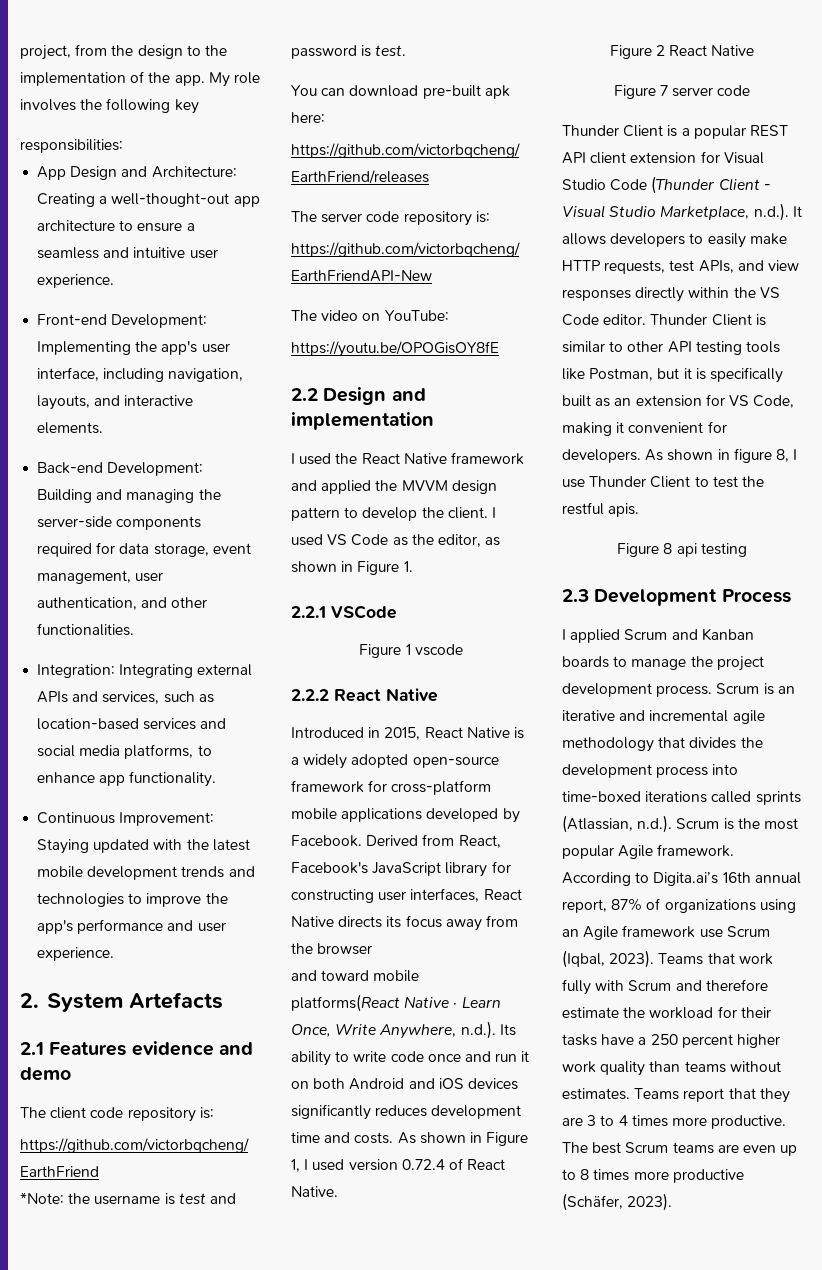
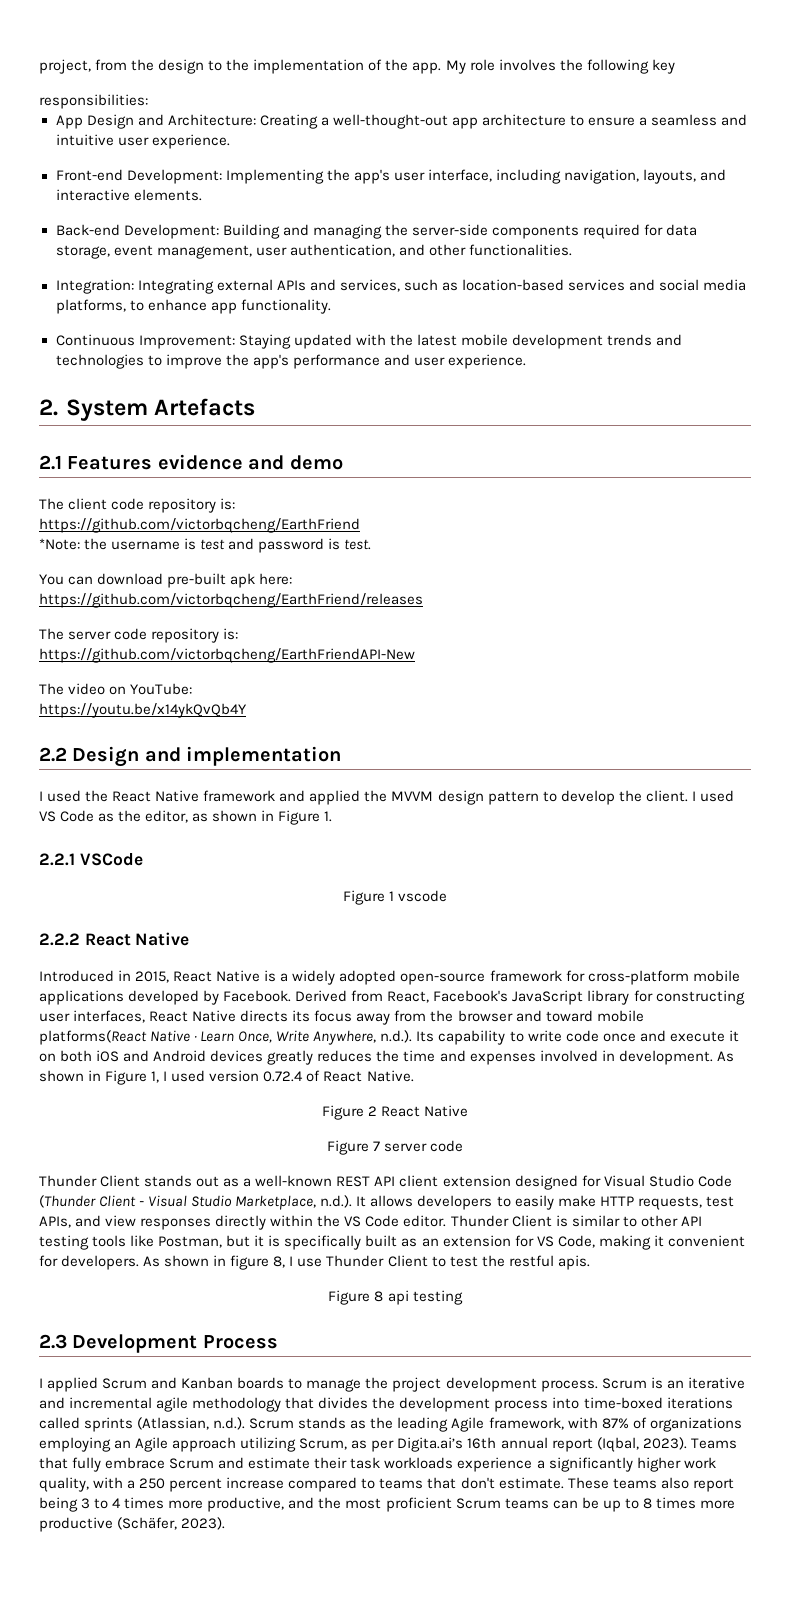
[291,341,499,357] https://youtu.be/OPOGisOY8fE -> [39,703,247,718] https://youtu.be/x14ykQvQb4Y
(373, 949) // -> (513, 1016) none
[291,1051,331,1066] ability -> [438,1030,506,1045] capability
[495,1053,518,1062] run -> [669,1031,725,1042] execute
[349,1078,518,1090] [291,1104,522,1120] [291,1132,394,1144] Android and iOS devices significantly reduces development time and costs. -> [96,1050,713,1065] iOS and Android devices greatly reduces the time and expenses involved in development.
[667,125,746,139] is a popular -> [144,1175,333,1187] stands out as a well-known
(697, 158) none -> [514,1175,578,1190] designed
[723,818,798,830] [562,844,735,859] [562,872,801,886] [562,898,796,913] [562,925,770,940] [562,950,773,968] [562,979,768,995] [562,1006,771,1019] [562,1034,780,1048] [562,1061,781,1076] [562,1088,790,1103] [562,1117,583,1126] is the most popular Agile framework. According to Digita.ai’s 16th annual report, 87% of organizations using an Agile framework use Scrum (Iqbal, 2023). Teams that work fully with Scrum and therefore estimate the workload for their tasks have a 250 percent higher work quality than teams without estimates. Teams report that they are -> [298,1417,742,1432] [39,1437,737,1452] [39,1457,716,1472] [39,1477,734,1492] [39,1497,78,1512] stands as the leading Agile framework, with 87% of organizations employing an Agile approach utilizing Scrum, as per Digita.ai’s 16th annual report (Iqbal, 2023). Teams that fully embrace Scrum and estimate their task workloads experience a significantly higher work quality, with a 250 percent increase compared to teams that don't estimate. These teams also report being
[711,1115,787,1129] [562,1142,776,1154] productive. The best Scrum teams are even -> [207,1497,599,1512] productive, and the most proficient Scrum teams can be

